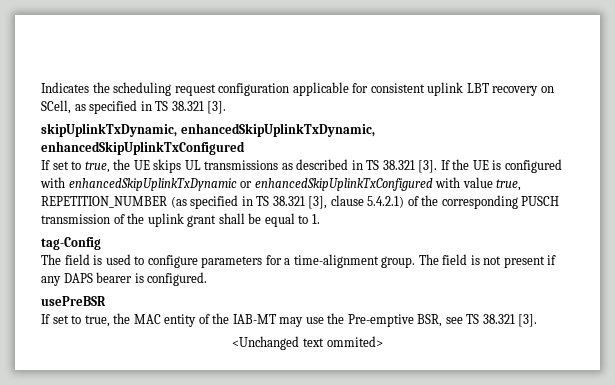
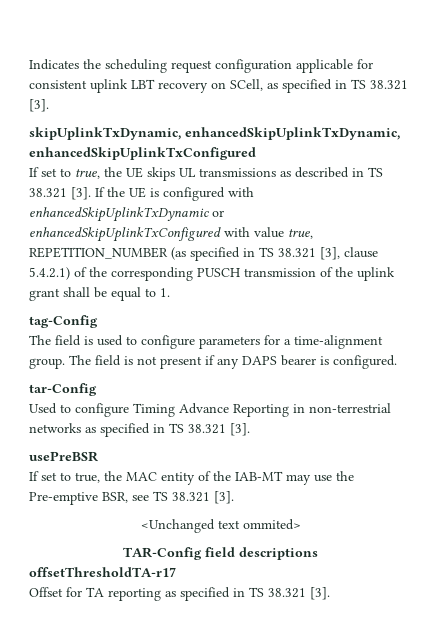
(208, 279) none -> [29,383,97,396] [29,403,391,417] [29,423,250,437] // tar-Config // Used to configure Timing Advance Reporting in non-terrestrial networks as specified in TS 38.321 [3].
(383, 341) none -> [123,547,318,560] [29,567,176,577] [29,587,330,601] // TAR-Config field descriptions // offsetThresholdTA-r17 // Offset for TA reporting as specified in TS 38.321 [3].

